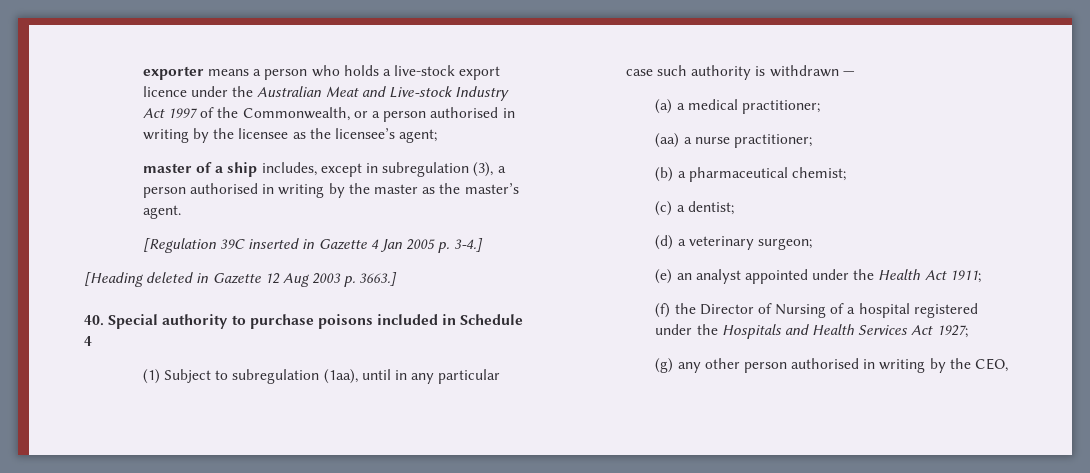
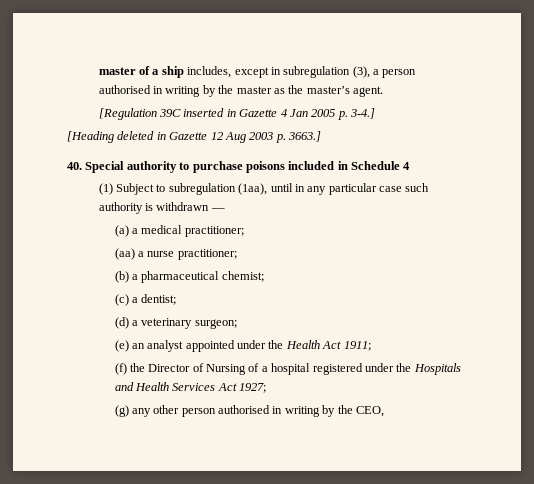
[142,65,501,80] [142,86,510,101] [142,107,515,122] [142,128,438,143] exporter means a person who holds a live-stock export licence under the Australian Meat and Live-stock Industry Act 1997 of the Commonwealth, or a person authorised in writing by the licensee as the licensee’s agent; // -> (98, 71) none

